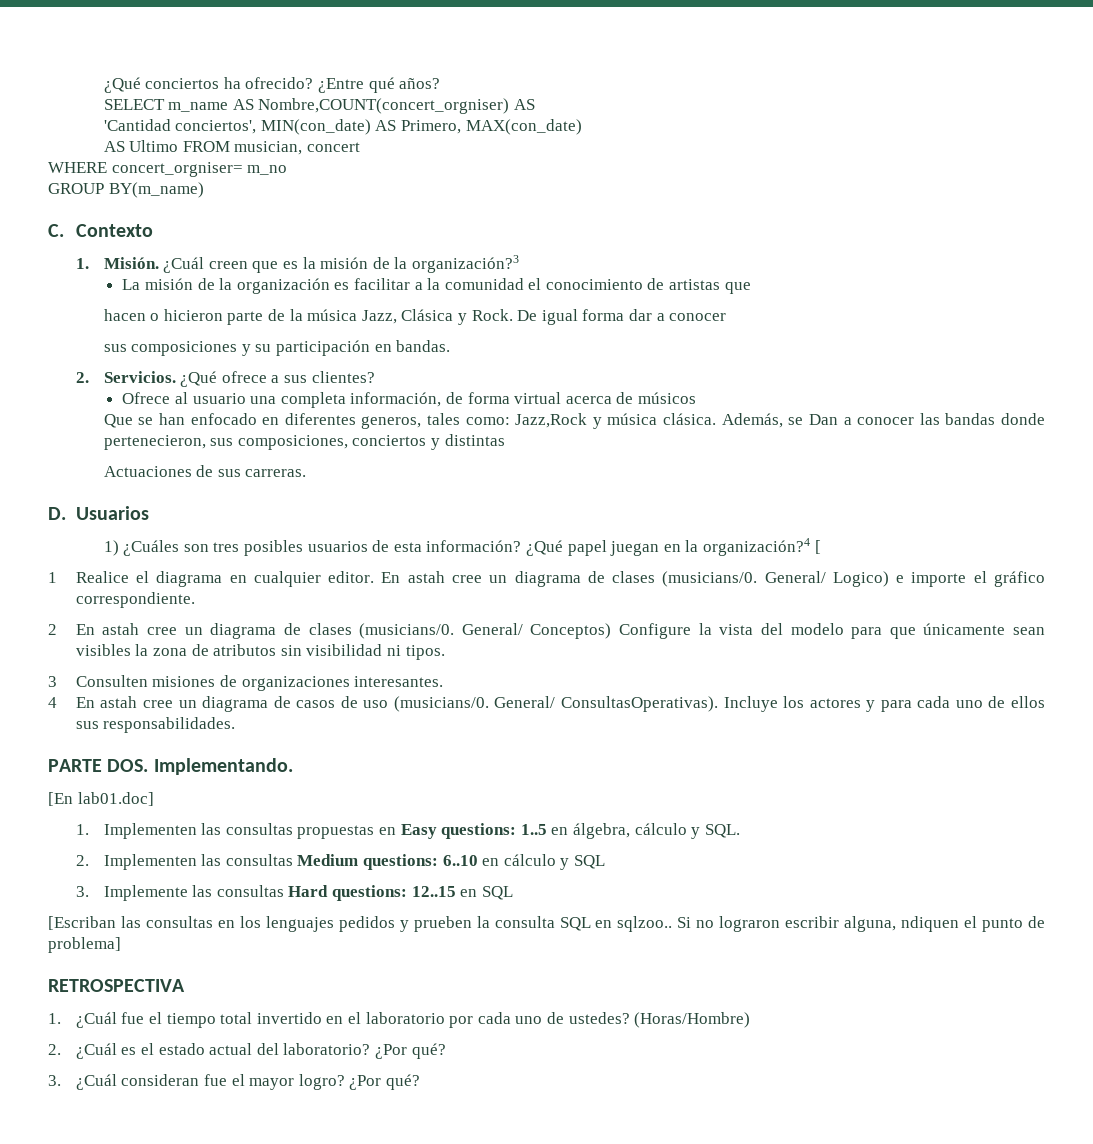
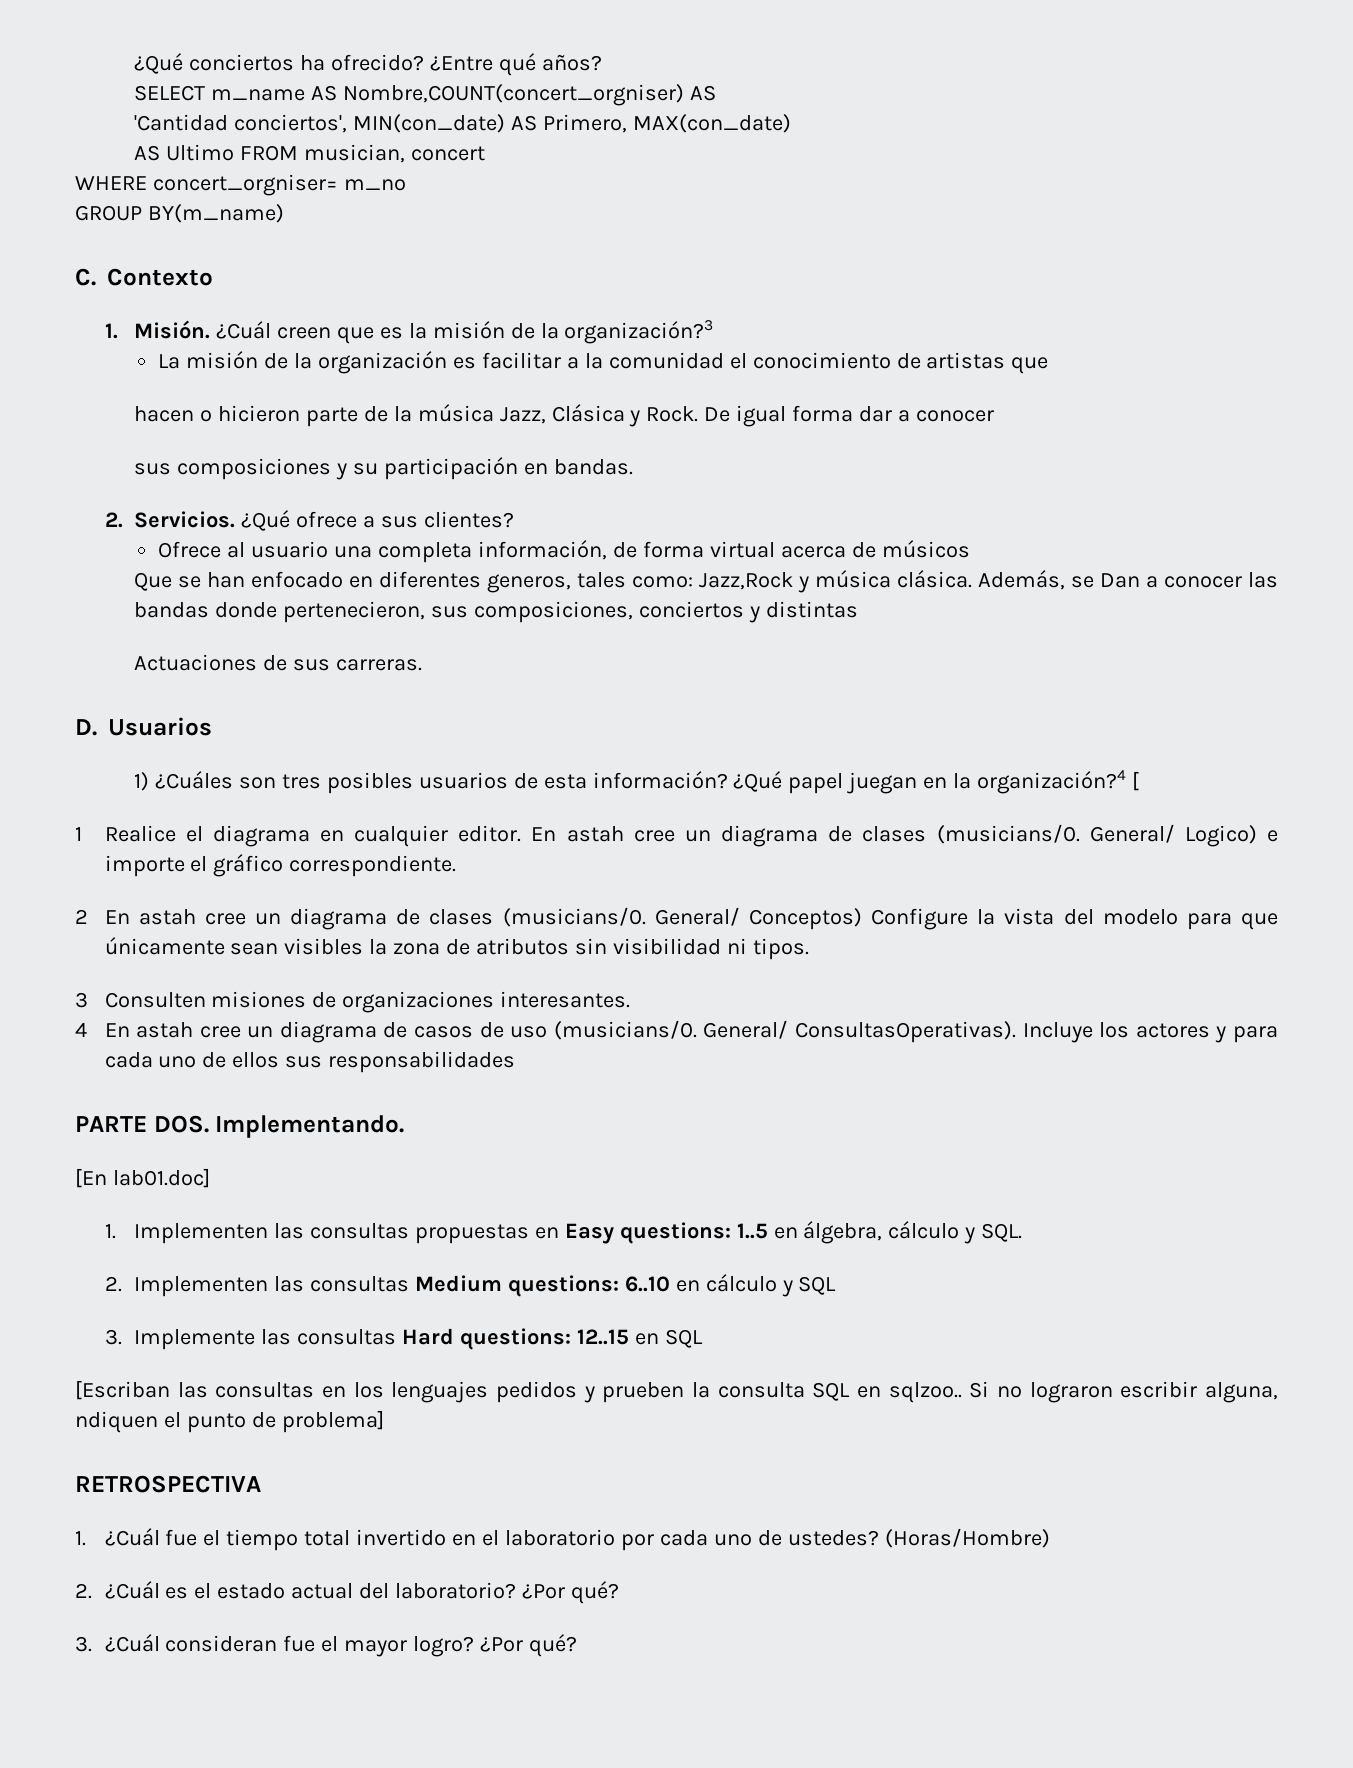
[103,717,236,733] responsabilidades. -> [328,1051,516,1073] responsabilidades

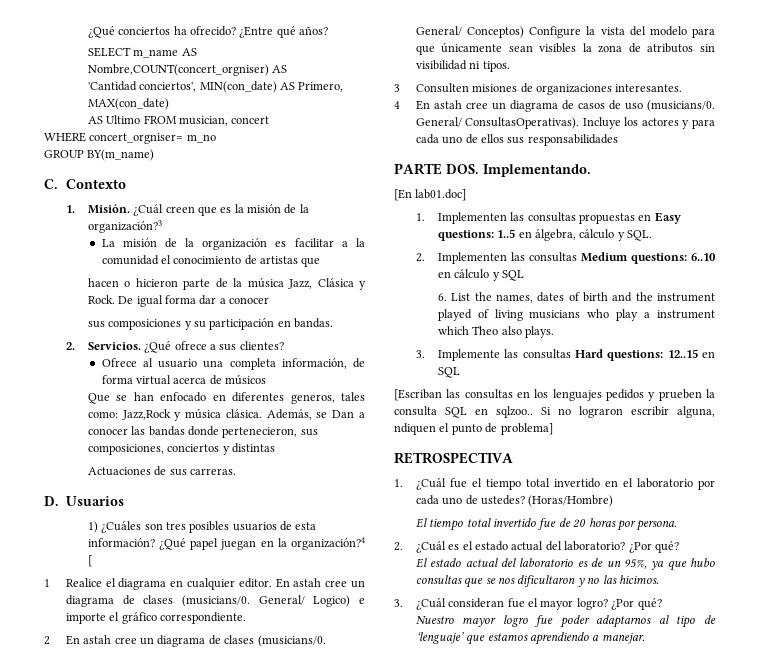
(837, 1285) none -> [437,292,715,303] [437,309,715,321] [437,326,554,338] // 6. List the names, dates of birth and the instrument played of living musicians who play a instrument which Theo also plays.
(1050, 1538) none -> [415,518,678,531] // El tiempo total invertido fue de 20 horas por persona.
(620, 1592) none -> [415,558,715,571] [415,575,659,588] // El estado actual del laboratorio es de un 95%, ya que hubo consultas que se nos dificultaron y no las hicimos.
(578, 1645) none -> [415,615,716,628] [415,632,645,645] // Nuestro mayor logro fue poder adaptarnos al tipo de ‘lenguaje’ que estamos aprendiendo a manejar.

